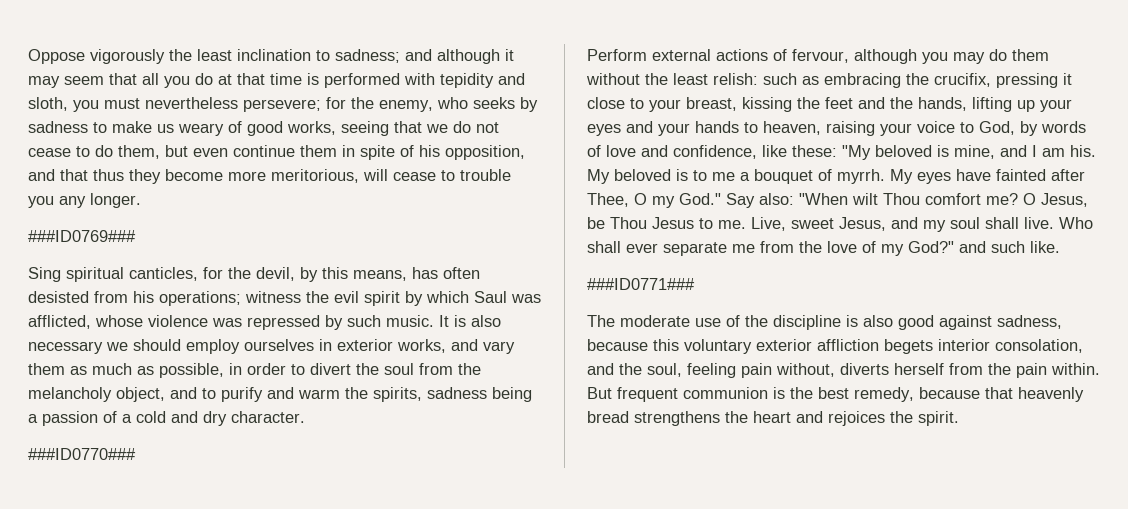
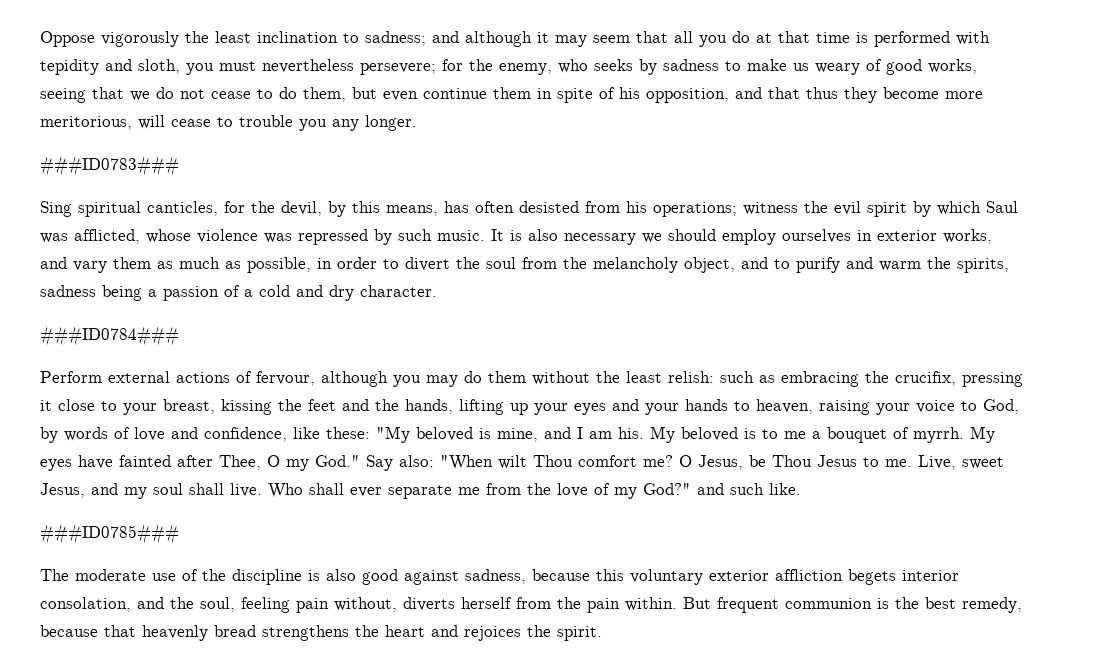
[28,230,136,242] ###ID0769### -> [40,156,179,176] ###ID0783###
[28,448,136,460] ###ID0770### -> [40,326,179,346] ###ID0784###
[587,278,695,290] ###ID0771### -> [40,524,179,544] ###ID0785###

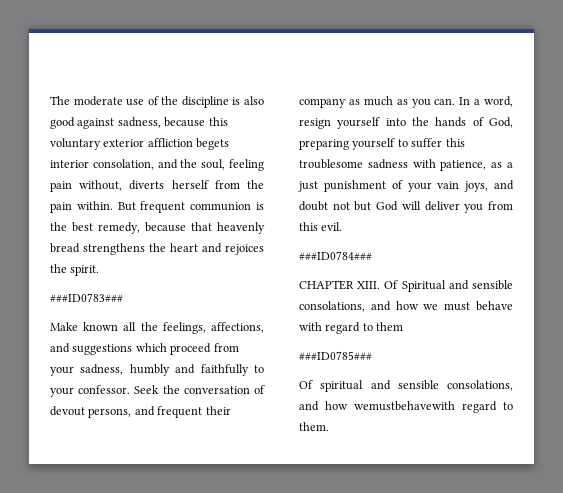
[40,31,990,47] [40,59,977,75] [40,87,983,103] [40,115,417,131] [40,156,179,176] [40,201,1018,217] [40,229,992,245] [40,257,1009,273] [40,285,437,301] [40,326,179,346] [40,371,1023,387] [40,399,1019,415] [40,426,995,443] [40,455,1004,471] [40,483,801,499] [40,524,179,544] Oppose vigorously the least inclination to sadness; and although it may seem that all you do at that time is performed with tepidity and sloth, you must nevertheless persevere; for the enemy, who seeks by sadness to make us weary of good works, seeing that we do not cease to do them, but even continue them in spite of his opposition, and that thus they become more meritorious, will cease to trouble you any longer. // ###ID0783### // Sing spiritual canticles, for the devil, by this means, has often desisted from his operations; witness the evil spirit by which Saul was afflicted, whose violence was repressed by such music. It is also necessary we should employ ourselves in exterior works, and vary them as much as possible, in order to divert the soul from the melancholy object, and to purify and warm the spirits, sadness being a passion of a cold and dry character. // ###ID0784### // Perform external actions of fervour, although you may do them without the least relish: such as embracing the crucifix, pressing it close to your breast, kissing the feet and the hands, lifting up your eyes and your hands to heaven, raising your voice to God, by words of love and confidence, like these: "My beloved is mine, and I am his. My beloved is to me a bouquet of myrrh. My eyes have fainted after Thee, O my God." Say also: "When wilt Thou comfort me? O Jesus, be Thou Jesus to me. Live, sweet Jesus, and my soul shall live. Who shall ever separate me from the love of my God?" and such like. // ###ID0785### // -> (50, 100) none
(602, 633) none -> [50,293,123,302] [50,322,264,334] [50,343,239,355] [50,364,264,376] [50,385,265,397] [50,406,231,418] [299,96,513,108] [299,117,513,129] [299,138,465,150] [299,159,513,171] [298,180,514,192] [299,201,513,213] [299,222,343,231] [299,251,372,260] [299,280,513,292] [299,301,513,312] [299,322,404,334] [299,351,372,360] [299,380,513,392] [299,401,513,413] [299,422,329,431] // ###ID0783### // Make known all the feelings, affections, and suggestions which proceed from your sadness, humbly and faithfully to your confessor. Seek the conversation of devout persons, and frequent their company as much as you can. In a word, resign yourself into the hands of God, preparing yourself to suffer this troublesome sadness with patience, as a just punishment of your vain joys, and doubt not but God will deliver you from this evil. // ###ID0784### // CHAPTER XIII. Of Spiritual and sensible consolations, and how we must behave with regard to them // ###ID0785### // Of spiritual and sensible consolations, and how wemustbehavewith regard to them.

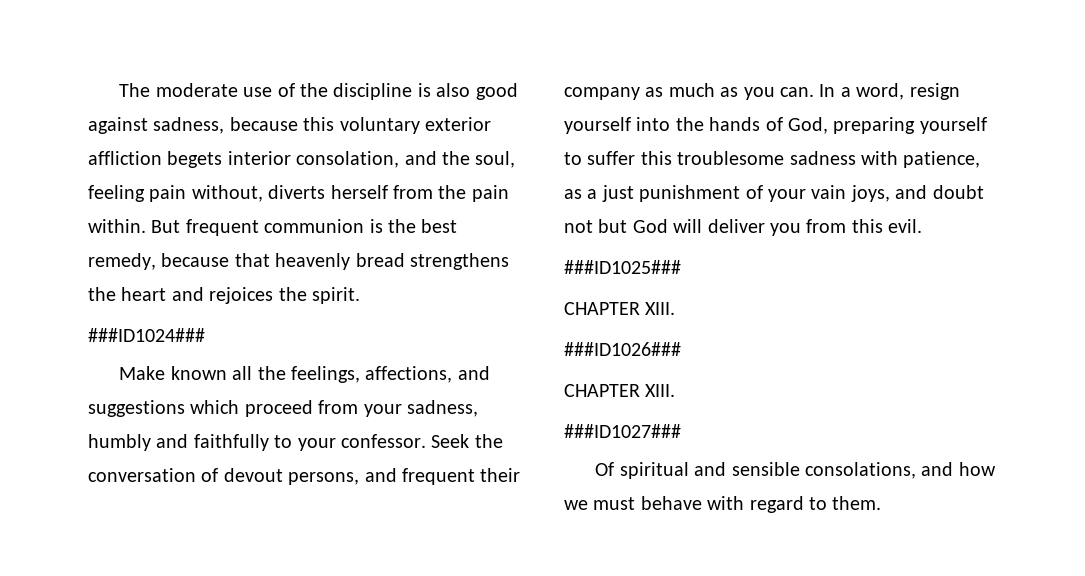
[50,293,123,302] ###ID0783### -> [88,328,205,342] ###ID1024###
[299,251,372,260] [299,280,446,292] ###ID0784### // CHAPTER XIII. Of Spiritual -> [564,260,681,274] [564,302,676,315] [564,342,681,356] [564,384,676,397] [564,424,681,438] [595,462,689,479] ###ID1025### // CHAPTER XIII. // ###ID1026### // CHAPTER XIII. // ###ID1027### // Of spiritual
[376,322,404,331] [299,351,372,360] [299,380,513,392] [299,401,513,413] them // ###ID0785### // Of spiritual and sensible consolations, and how wemustbehavewith regard to -> (827, 503) none

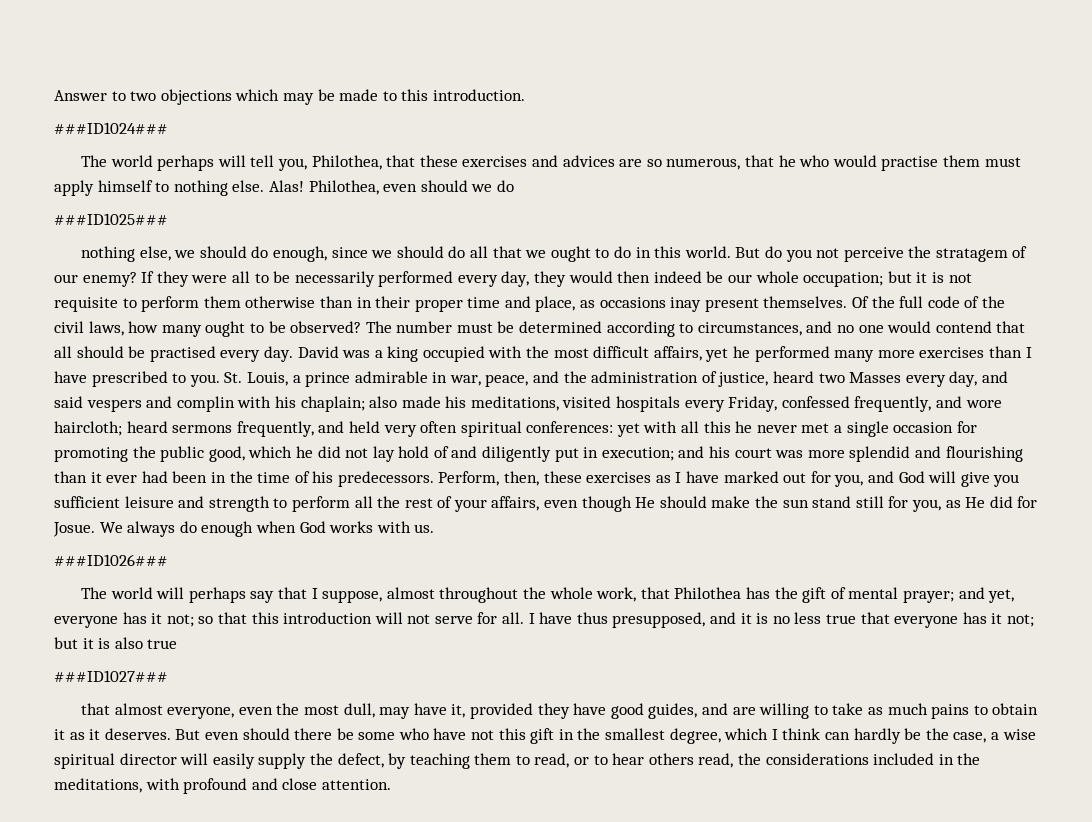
[119,83,518,100] [88,117,491,134] [88,151,516,168] [88,185,509,202] [88,219,458,236] [88,253,509,270] [88,287,360,304] [88,328,205,342] [119,366,490,383] [88,400,478,417] [88,434,503,451] [88,468,521,485] [564,83,960,100] [564,117,987,134] [564,151,981,168] [564,185,984,202] [564,219,923,236] [564,260,681,274] [564,302,676,315] [564,342,681,356] [564,384,676,397] [564,424,681,438] [595,462,996,479] [564,496,882,513] The moderate use of the discipline is also good against sadness, because this voluntary exterior affliction begets interior consolation, and the soul, feeling pain without, diverts herself from the pain within. But frequent communion is the best remedy, because that heavenly bread strengthens the heart and rejoices the spirit. // ###ID1024### // Make known all the feelings, affections, and suggestions which proceed from your sadness, humbly and faithfully to your confessor. Seek the conversation of devout persons, and frequent their company as much as you can. In a word, resign yourself into the hands of God, preparing yourself to suffer this troublesome sadness with patience, as a just punishment of your vain joys, and doubt not but God will deliver you from this evil. // ###ID1025### // CHAPTER XIII. // ###ID1026### // CHAPTER XIII. // ###ID1027### // Of spiritual and sensible consolations, and how we must behave with regard to them. -> [54,89,525,105] [54,122,168,134] [81,155,1021,171] [54,180,514,196] [54,213,168,225] [81,246,1028,262] [54,271,972,287] [54,296,1005,312] [54,321,1026,337] [54,346,1032,362] [54,371,1008,387] [54,396,1002,412] [54,421,977,437] [54,446,1023,462] [54,471,1020,487] [54,496,1038,512] [53,521,435,537] [54,554,168,566] [81,587,1015,603] [54,612,1034,628] [54,637,178,649] [54,670,168,682] [81,703,1039,719] [54,728,1036,744] [54,753,981,769] [54,778,391,794] Answer to two objections which may be made to this introduction. // ###ID1024### // The world perhaps will tell you, Philothea, that these exercises and advices are so numerous, that he who would practise them must apply himself to nothing else. Alas! Philothea, even should we do // ###ID1025### // nothing else, we should do enough, since we should do all that we ought to do in this world. But do you not perceive the stratagem of our enemy? If they were all to be necessarily performed every day, they would then indeed be our whole occupation; but it is not requisite to perform them otherwise than in their proper time and place, as occasions inay present themselves. Of the full code of the civil laws, how many ought to be observed? The number must be determined according to circumstances, and no one would contend that all should be practised every day. David was a king occupied with the most difficult affairs, yet he performed many more exercises than I have prescribed to you. St. Louis, a prince admirable in war, peace, and the administration of justice, heard two Masses every day, and said vespers and complin with his chaplain; also made his meditations, visited hospitals every Friday, confessed frequently, and wore haircloth; heard sermons frequently, and held very often spiritual conferences: yet with all this he never met a single occasion for promoting the public good, which he did not lay hold of and diligently put in execution; and his court was more splendid and flourishing than it ever had been in the time of his predecessors. Perform, then, these exercises as I have marked out for you, and God will give you sufficient leisure and strength to perform all the rest of your affairs, even though He should make the sun stand still for you, as He did for Josue. We always do enough when God works with us. // ###ID1026### // The world will perhaps say that I suppose, almost throughout the whole work, that Philothea has the gift of mental prayer; and yet, everyone has it not; so that this introduction will not serve for all. I have thus presupposed, and it is no less true that everyone has it not; but it is also true // ###ID1027### // that almost everyone, even the most dull, may have it, provided they have good guides, and are willing to take as much pains to obtain it as it deserves. But even should there be some who have not this gift in the smallest degree, which I think can hardly be the case, a wise spiritual director will easily supply the defect, by teaching them to read, or to hear others read, the considerations included in the meditations, with profound and close attention.

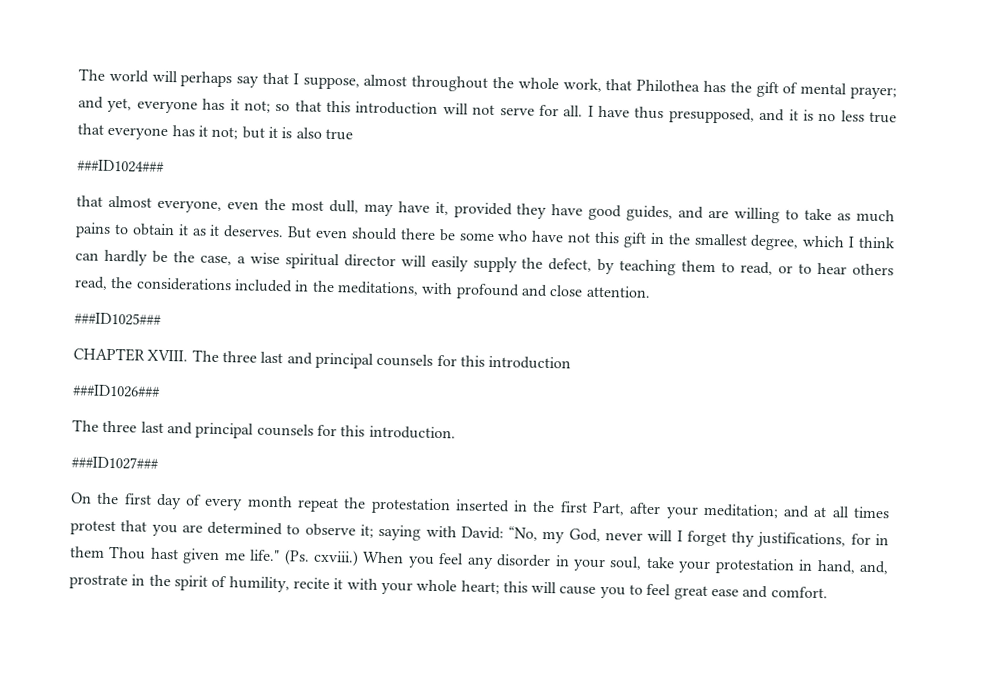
[54,89,525,105] [54,122,168,134] [81,155,1021,171] [54,180,514,196] [54,213,168,225] [81,246,1028,262] [54,271,972,287] [54,296,1005,312] [54,321,1026,337] [54,346,1032,362] [54,371,1008,387] [54,396,1002,412] [54,421,977,437] [54,446,1023,462] [54,471,1020,487] [54,496,1038,512] [53,521,435,537] [54,554,168,566] Answer to two objections which may be made to this introduction. // ###ID1024### // The world perhaps will tell you, Philothea, that these exercises and advices are so numerous, that he who would practise them must apply himself to nothing else. Alas! Philothea, even should we do // ###ID1025### // nothing else, we should do enough, since we should do all that we ought to do in this world. But do you not perceive the stratagem of our enemy? If they were all to be necessarily performed every day, they would then indeed be our whole occupation; but it is not requisite to perform them otherwise than in their proper time and place, as occasions inay present themselves. Of the full code of the civil laws, how many ought to be observed? The number must be determined according to circumstances, and no one would contend that all should be practised every day. David was a king occupied with the most difficult affairs, yet he performed many more exercises than I have prescribed to you. St. Louis, a prince admirable in war, peace, and the administration of justice, heard two Masses every day, and said vespers and complin with his chaplain; also made his meditations, visited hospitals every Friday, confessed frequently, and wore haircloth; heard sermons frequently, and held very often spiritual conferences: yet with all this he never met a single occasion for promoting the public good, which he did not lay hold of and diligently put in execution; and his court was more splendid and flourishing than it ever had been in the time of his predecessors. Perform, then, these exercises as I have marked out for you, and God will give you sufficient leisure and strength to perform all the rest of your affairs, even though He should make the sun stand still for you, as He did for Josue. We always do enough when God works with us. // ###ID1026### // -> (78, 74) none
[54,670,168,682] ###ID1027### -> [77,159,164,173] ###ID1024###
(391, 784) none -> [74,312,161,326] [73,347,572,370] [72,384,160,398] [72,419,456,440] [71,456,158,470] [71,492,891,519] [70,520,890,549] [70,546,890,575] [69,574,828,600] // ###ID1025### // CHAPTER XVIII. The three last and principal counsels for this introduction // ###ID1026### // The three last and principal counsels for this introduction. // ###ID1027### // On the first day of every month repeat the protestation inserted in the first Part, after your meditation; and at all times protest that you are determined to observe it; saying with David: “No, my God, never will I forget thy justifications, for in them Thou hast given me life." (Ps. cxviii.) When you feel any disorder in your soul, take your protestation in hand, and, prostrate in the spirit of humility, recite it with your whole heart; this will cause you to feel great ease and comfort.

